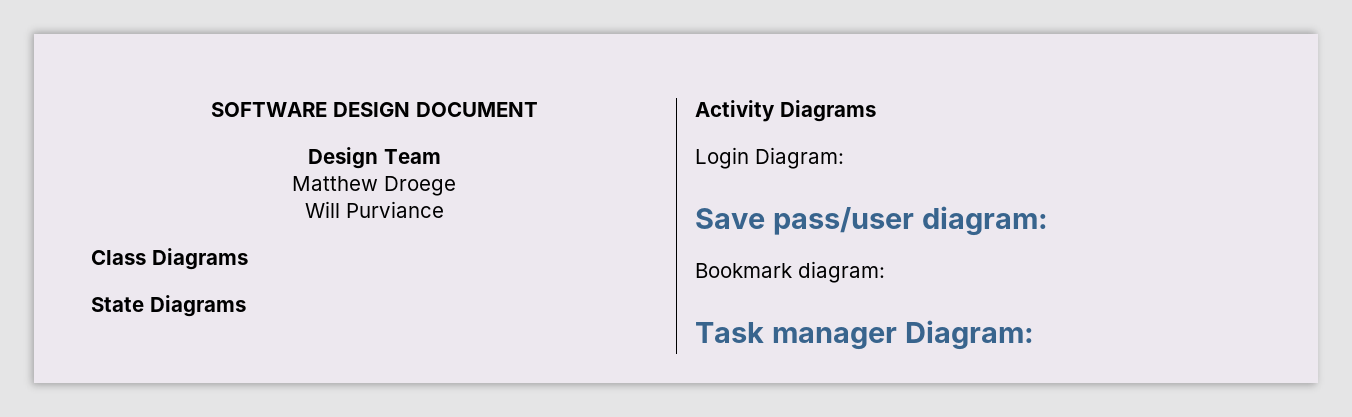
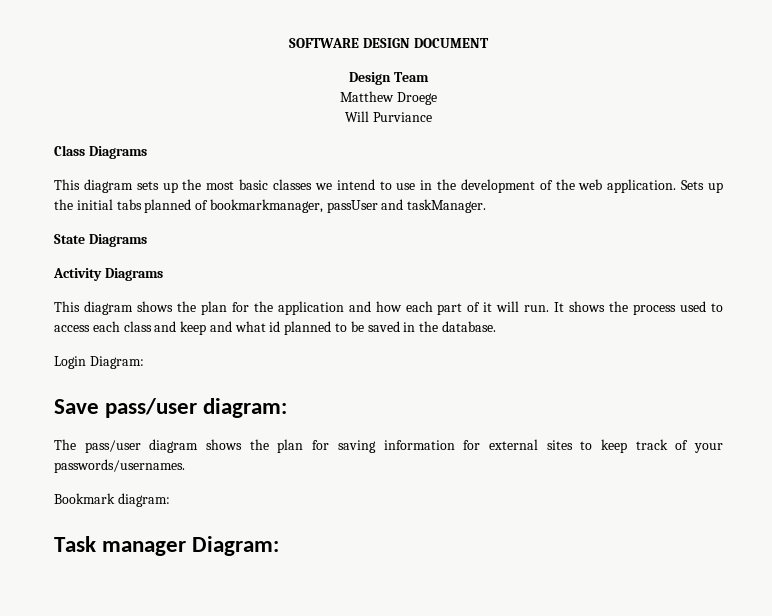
[91,295,246,317] [695,100,876,122] State Diagrams // Activity Diagrams -> [54,179,724,193] [54,199,487,213] [54,234,147,247] [53,268,163,281] [54,301,724,315] [54,321,496,335] This diagram sets up the most basic classes we intend to use in the development of the web application. Sets up the initial tabs planned of bookmarkmanager, passUser and taskManager. // State Diagrams // Activity Diagrams // This diagram shows the plan for the application and how each part of it will run. It shows the process used to access each class and keep and what id planned to be saved in the database.
(1048, 221) none -> [54,439,723,453] [54,459,185,473] // The pass/user diagram shows the plan for saving information for external sites to keep track of your passwords/usernames.

